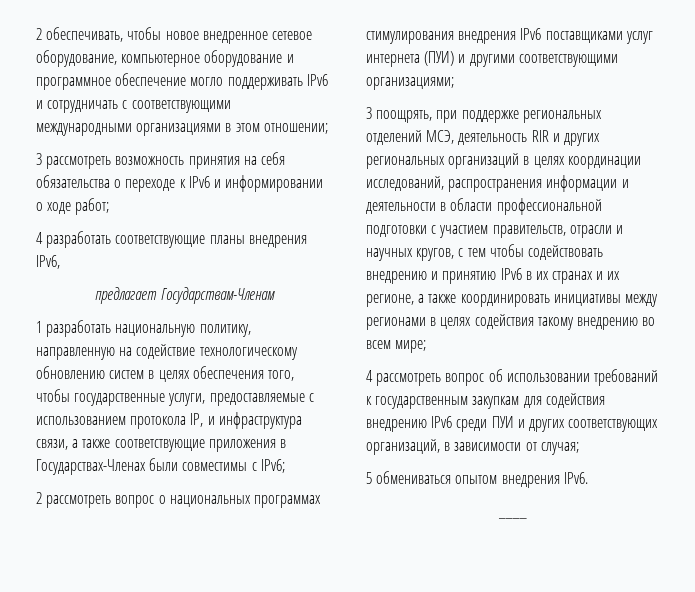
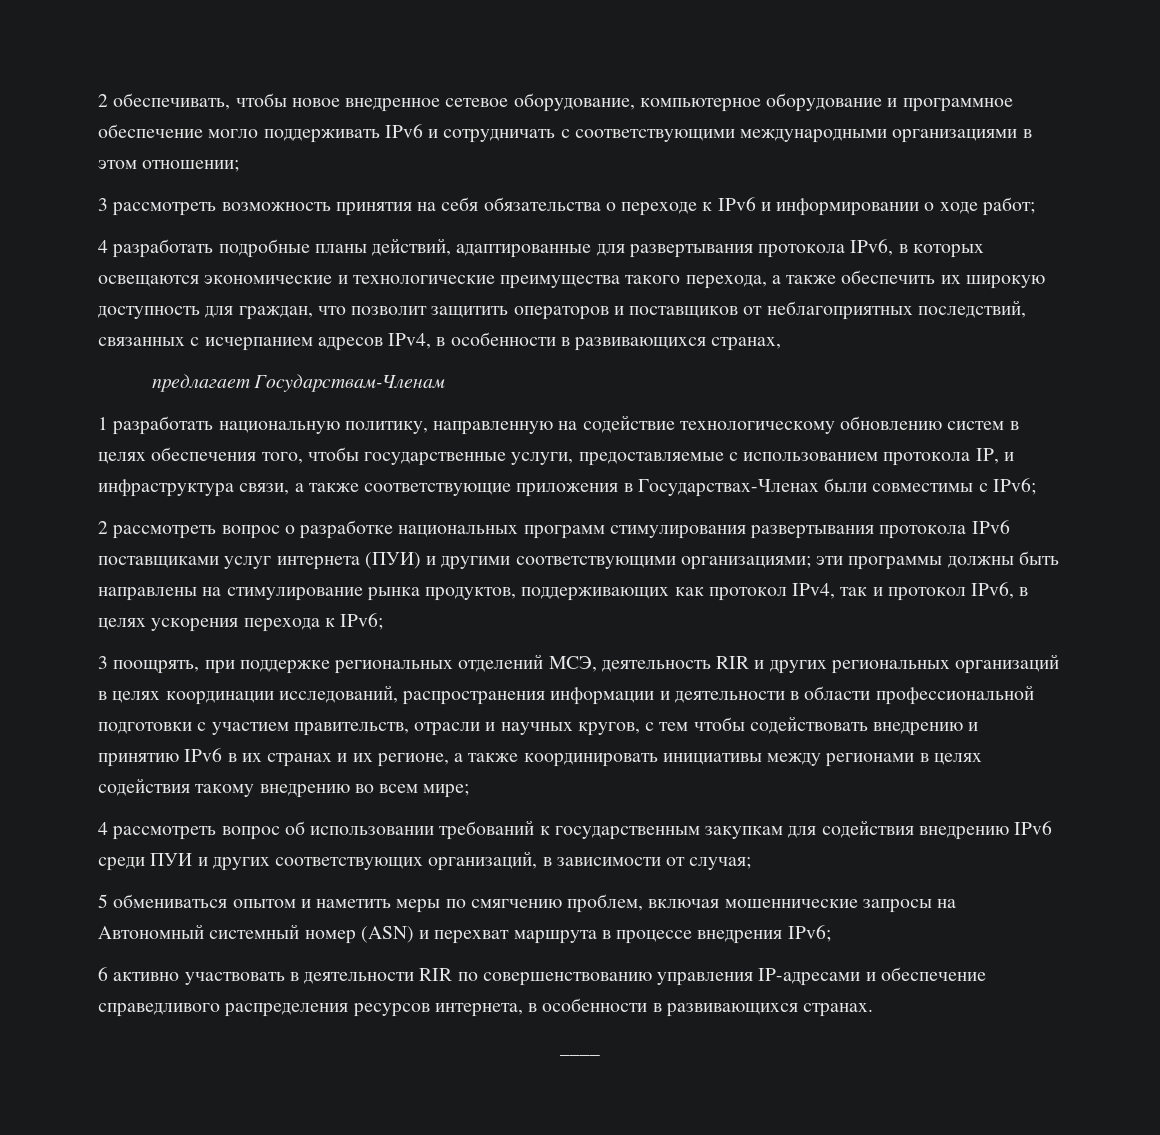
[115,235,307,248] [36,255,60,269] соответствующие планы внедрения IPv6, -> [218,238,984,258] [98,270,1045,289] [98,300,1026,320] [98,332,782,351] подробные планы действий, адаптированные для развертывания протокола IPv6, в которых освещаются экономические и технологические преимущества такого перехода, а также обеспечить их широкую доступность для граждан, что позволит защитить операторов и поставщиков от неблагоприятных последствий, связанных с исчерпанием адресов IPv4, в особенности в развивающихся странах,
[169,495,321,508] [366,31,517,44] национальных программах стимулирования внедрения -> [299,520,967,539] разработке национальных программ стимулирования развертывания протокола
(454, 83) none -> [816,551,1059,570] [98,582,1029,601] [98,613,384,632] эти программы должны быть направлены на стимулирование рынка продуктов, поддерживающих как протокол IPv4, так и протокол IPv6, в целях ускорения перехода к IPv6;
[501,472,588,488] внедрения IPv6. -> [300,894,957,913] [98,924,831,944] [98,967,986,986] [98,998,874,1017] и наметить меры по смягчению проблем, включая мошеннические запросы на Автономный системный номер (ASN) и перехват маршрута в процессе внедрения IPv6; // 6 активно участвовать в деятельности RIR по совершенствованию управления IP-адресами и обеспечение справедливого распределения ресурсов интернета, в особенности в развивающихся странах.

